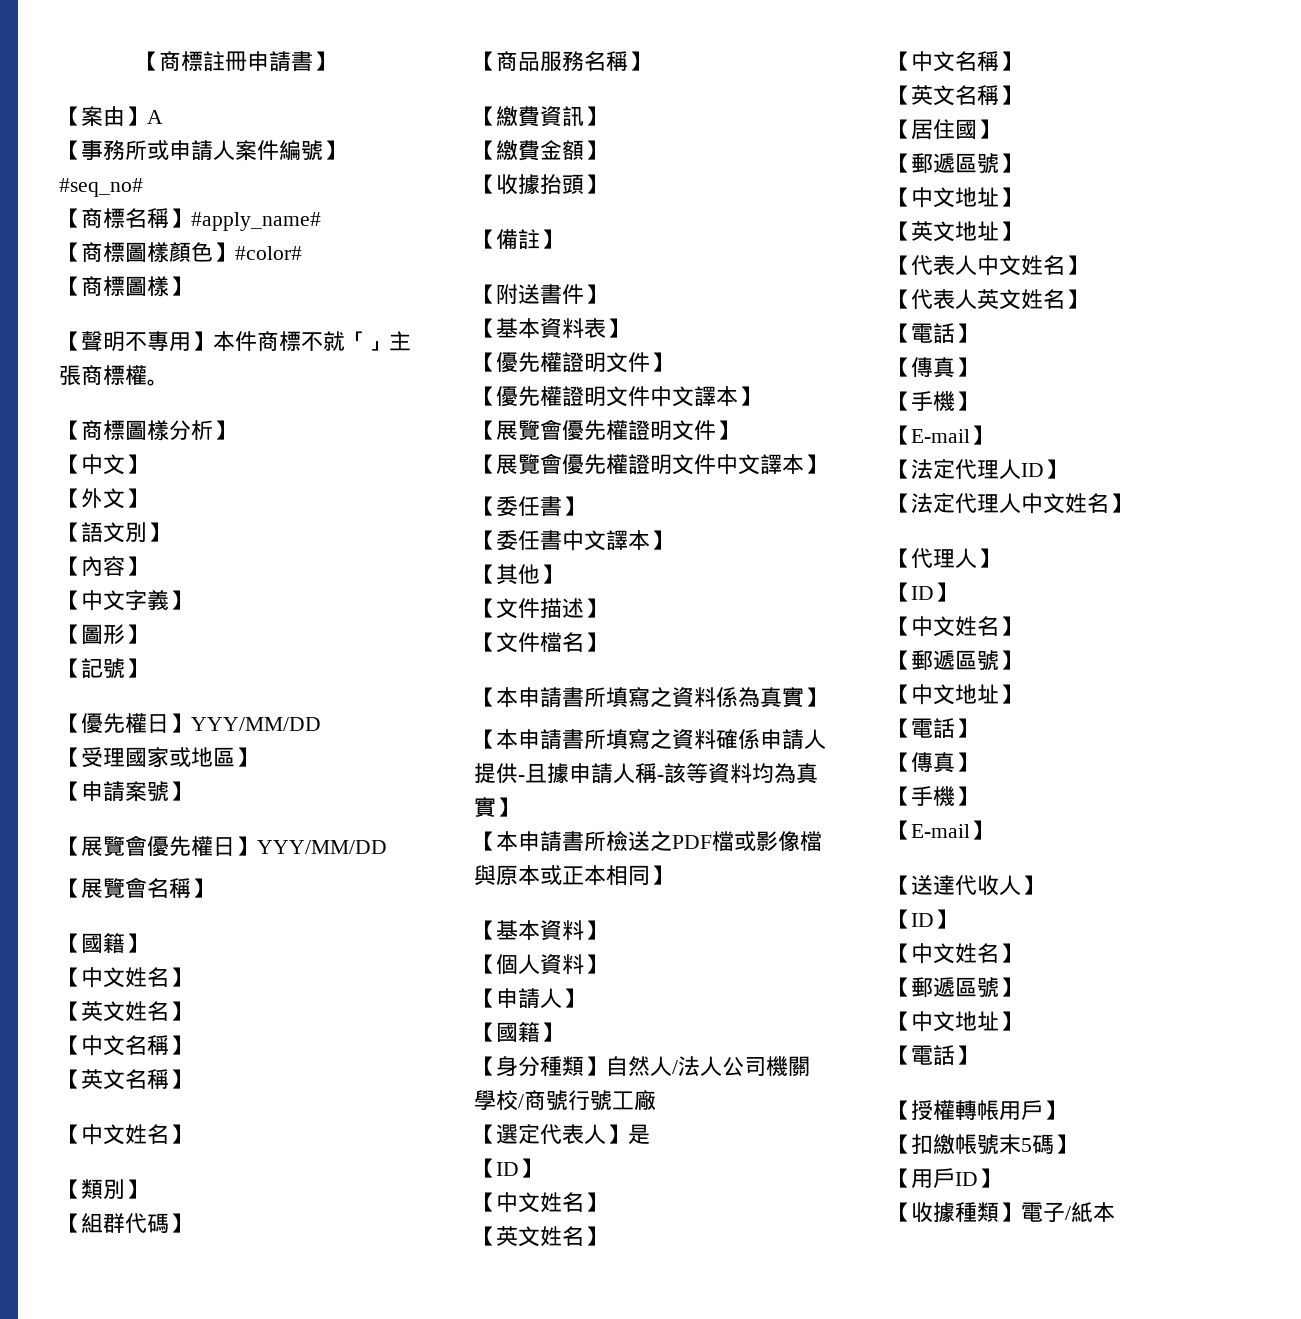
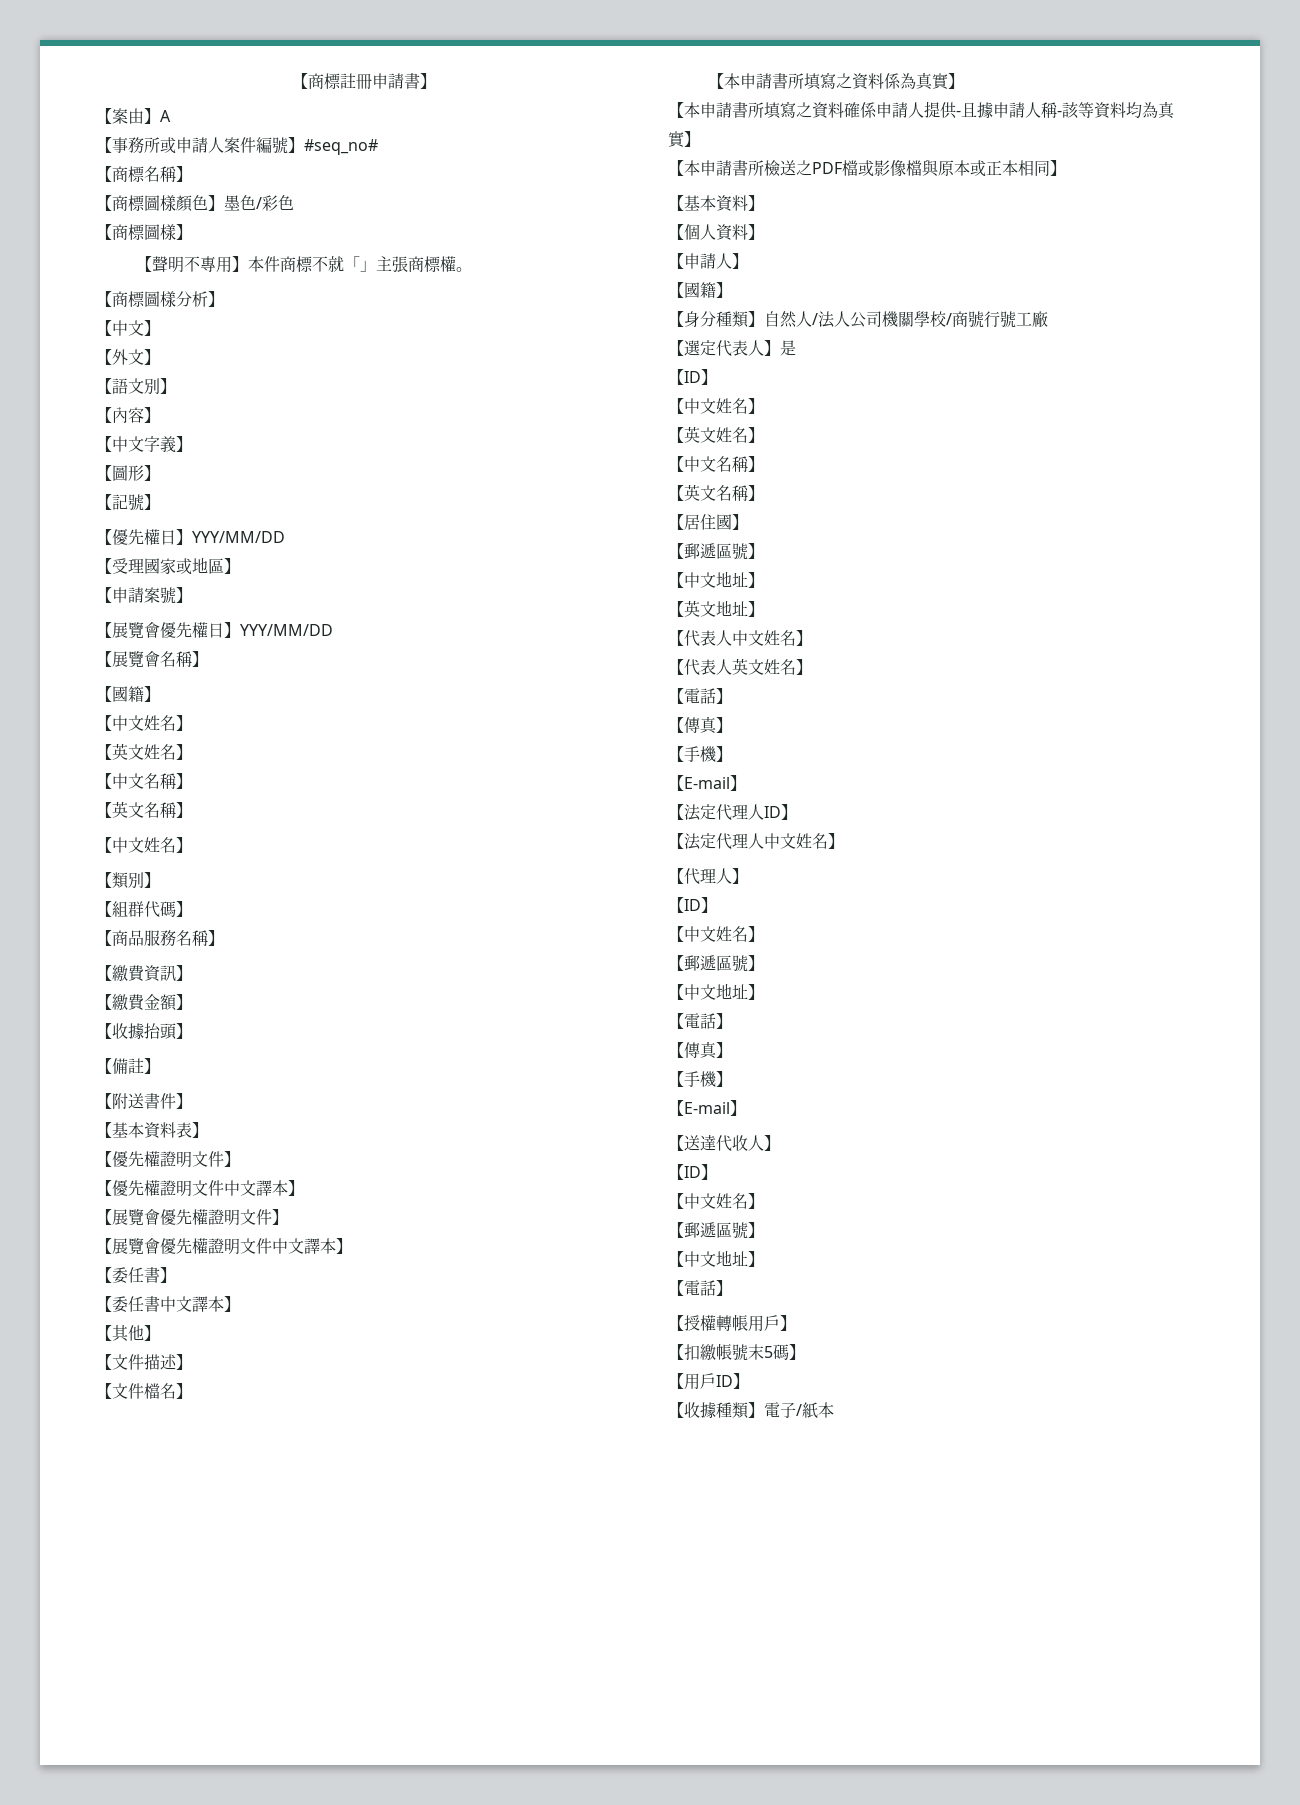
[191,212,321,231] #apply_name# -> (192, 174) none
[235,246,302,260] #color# -> [224,195,294,211] 墨色/彩色

